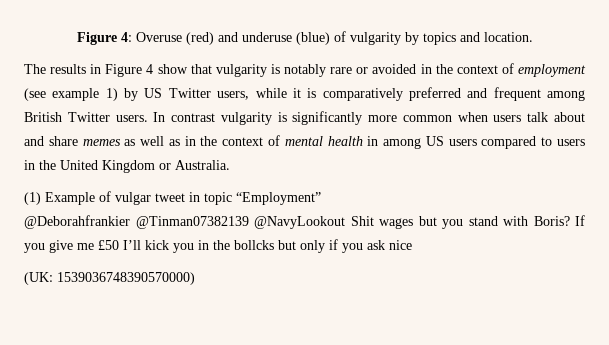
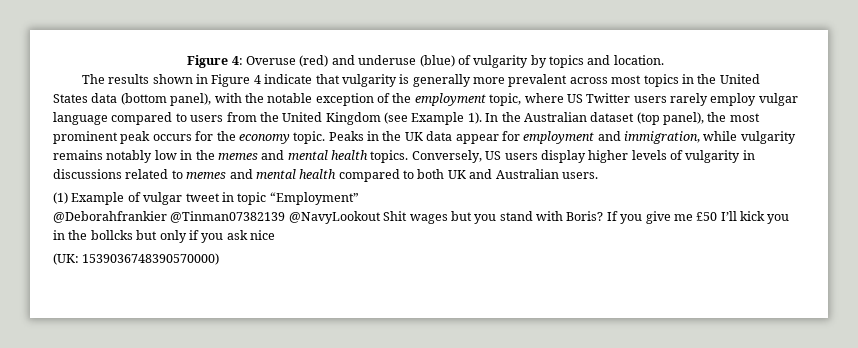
(87, 69) none -> [152,74,193,84] shown
[157,64,188,74] show -> [264,74,313,84] indicate
[284,63,586,77] [24,87,585,101] [24,111,585,125] [24,135,477,149] notably rare or avoided in the context of employment (see example 1) by US Twitter users, while it is comparatively preferred and frequent among British Twitter users. In contrast vulgarity is significantly more common when users talk about and share memes as well as in the context of mental health in among US users -> [412,74,760,87] [53,93,798,106] [53,112,108,125] generally more prevalent across most topics in the United States data (bottom panel), with the notable exception of the employment topic, where US Twitter users rarely employ vulgar language
[24,160,35,170] in -> [226,112,257,122] from
[159,160,230,170] or Australia. -> [384,112,760,125] [53,131,796,144] [53,150,755,163] [53,169,598,182] (see Example 1). In the Australian dataset (top panel), the most prominent peak occurs for the economy topic. Peaks in the UK data appear for employment and immigration, while vulgarity remains notably low in the memes and mental health topics. Conversely, US users display higher levels of vulgarity in discussions related to memes and mental health compared to both UK and Australian users.

